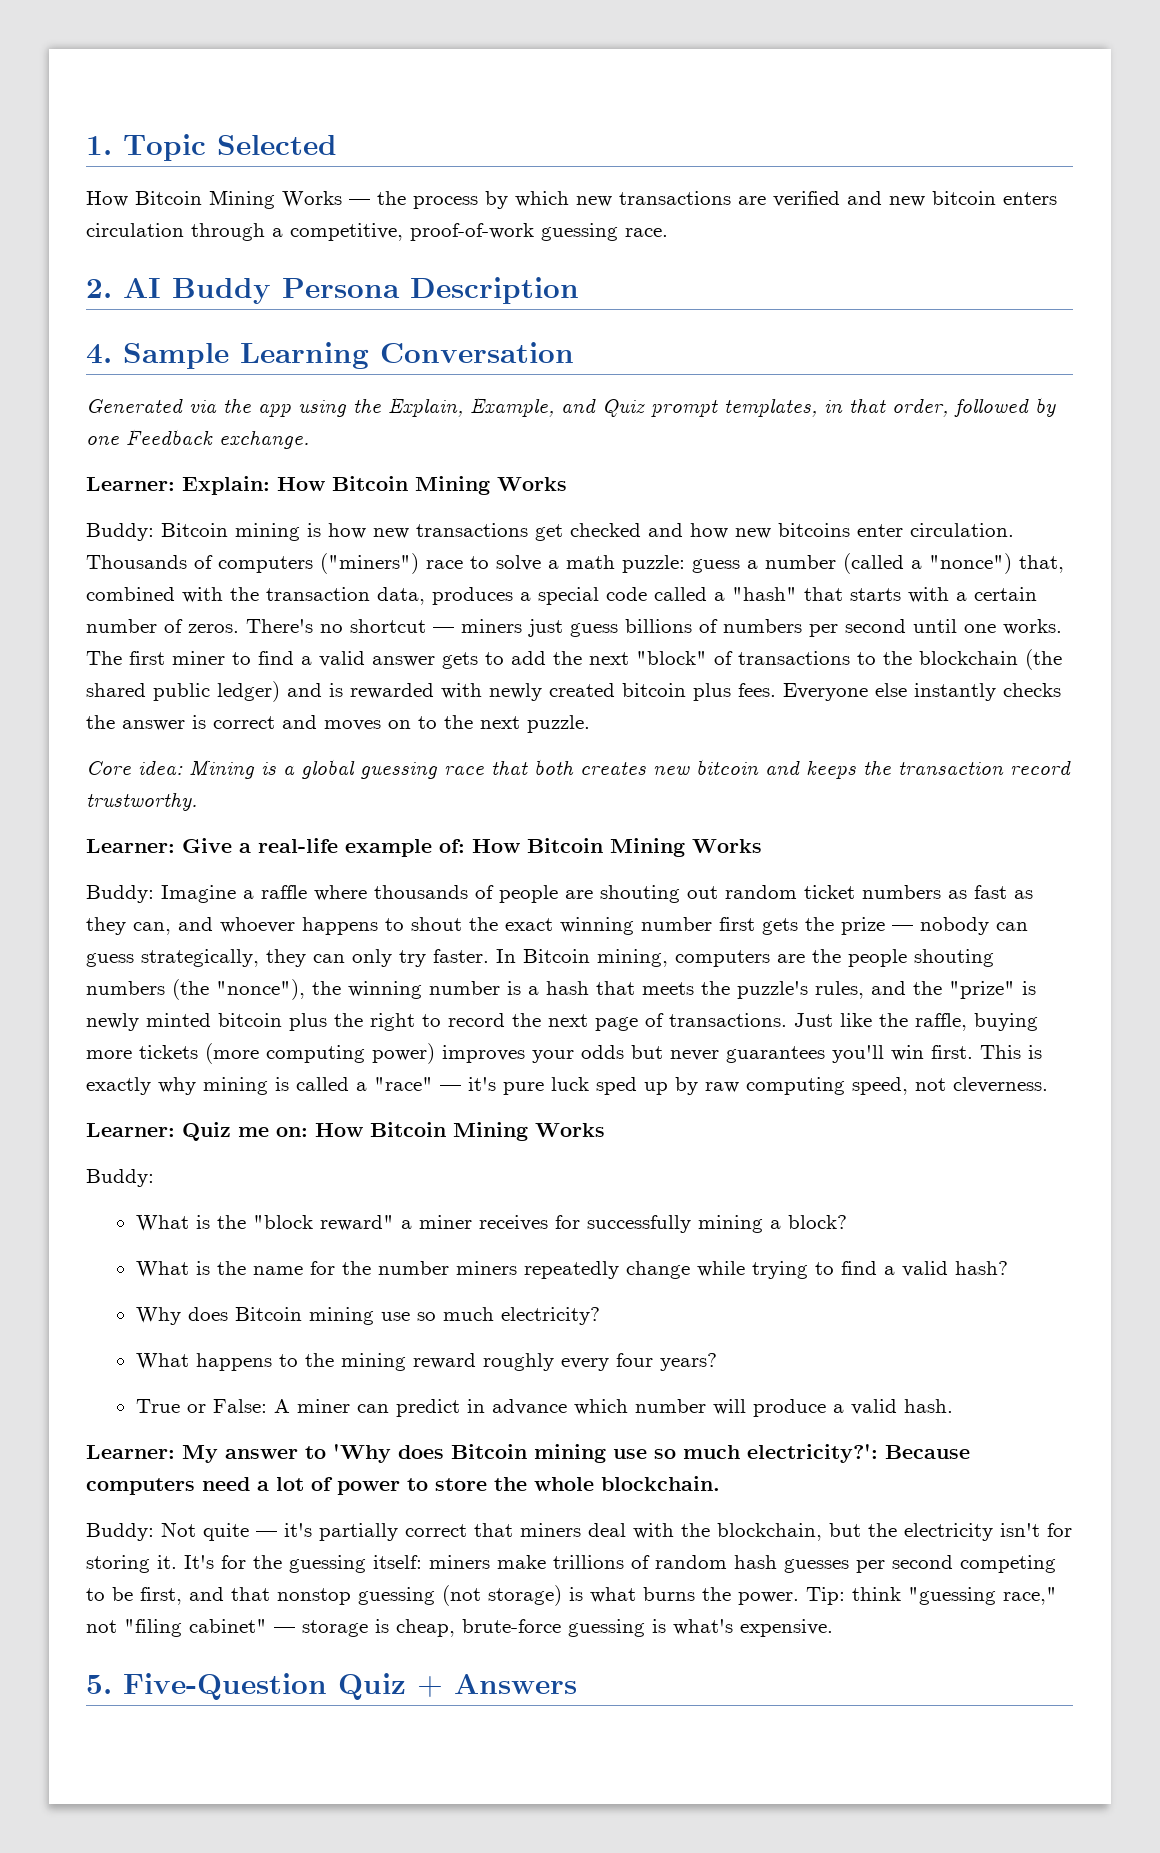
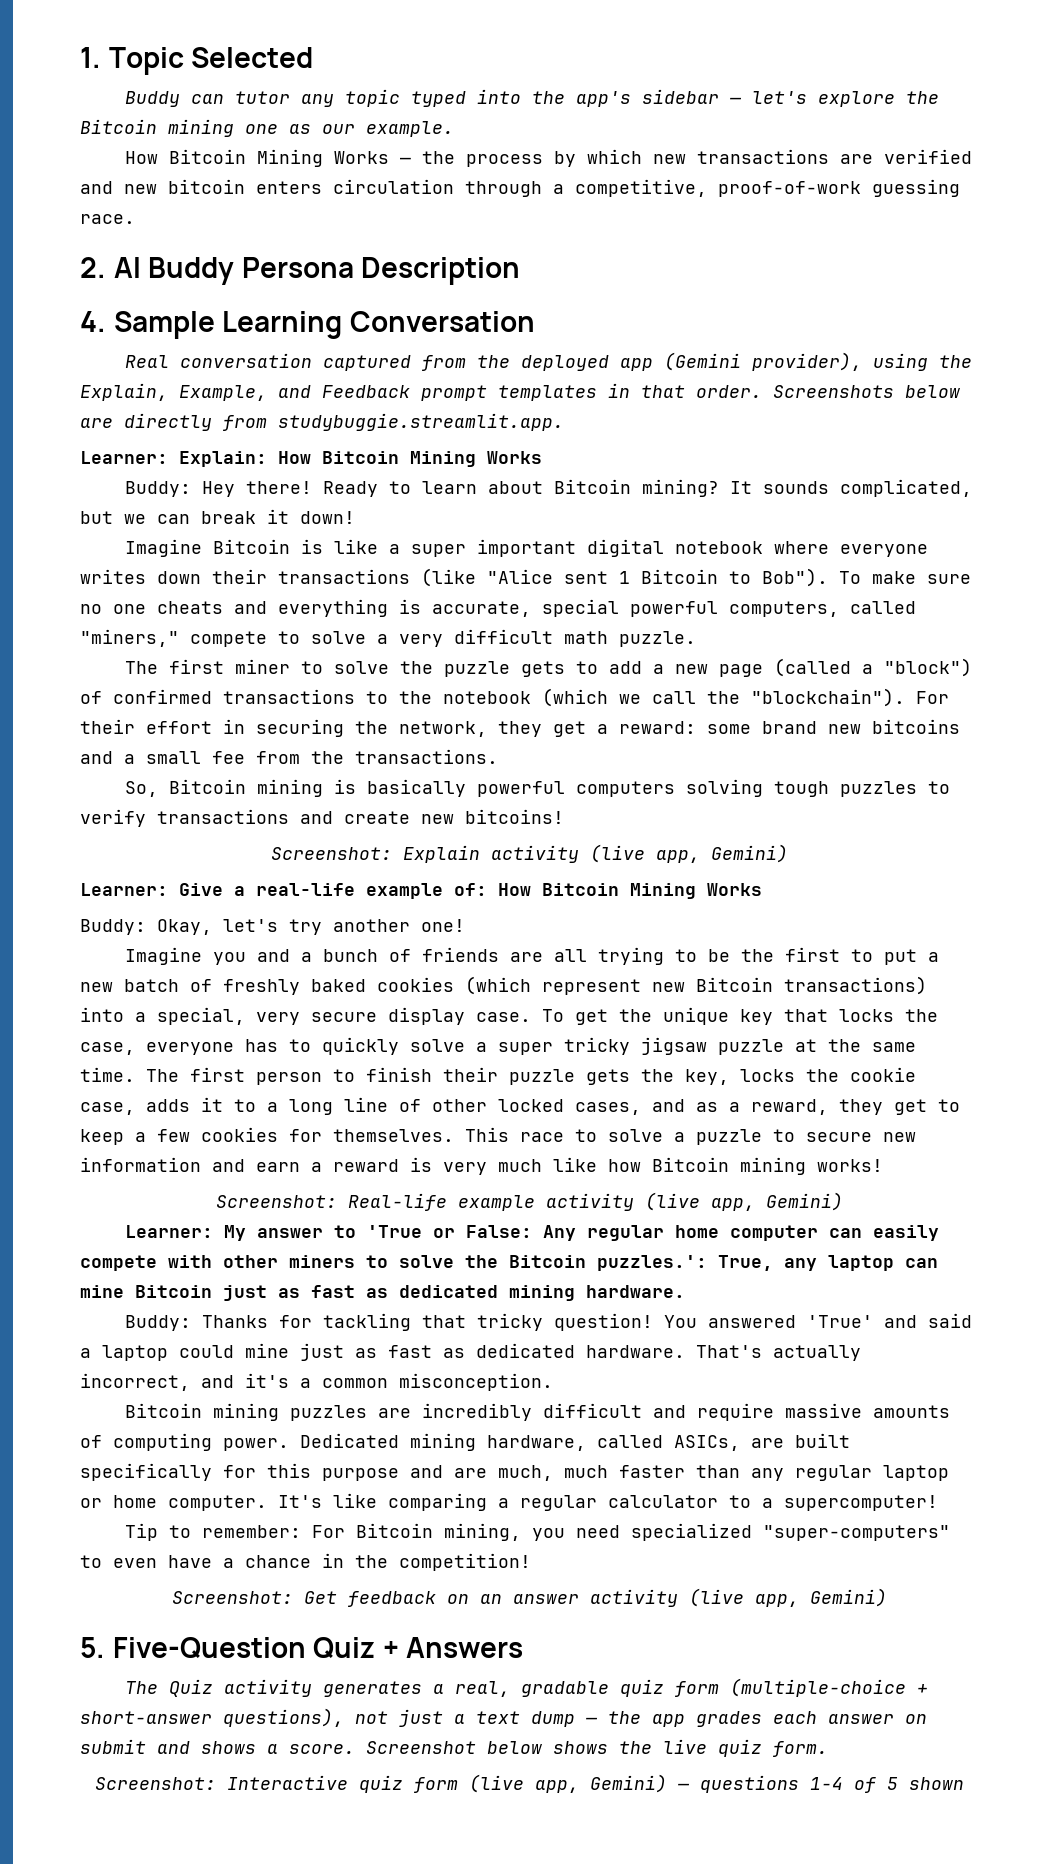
(337, 145) none -> [125,89,940,107] [80,119,454,137] // Buddy can tutor any topic typed into the app's sidebar — let's explore the Bitcoin mining one as our example.
[86,398,291,417] Generated via the app -> [125,352,863,371] Real conversation captured from the deployed app (Gemini provider),
[602,397,1056,417] [86,429,309,449] Quiz prompt templates, in that order, followed by one Feedback exchange. -> [322,383,961,401] [80,413,564,431] Feedback prompt templates in that order. Screenshots below are directly from studybuggie.streamlit.app.
[161,523,1014,541] [86,553,1064,574] [86,587,1037,605] [86,619,1062,637] [86,649,1062,670] [86,681,1061,702] [86,715,590,733] [86,759,1071,779] [86,792,197,811] Bitcoin mining is how new transactions get checked and how new bitcoins enter circulation. Thousands of computers ("miners") race to solve a math puzzle: guess a number (called a "nonce") that, combined with the transaction data, produces a special code called a "hash" that starts with a certain number of zeros. There's no shortcut — miners just guess billions of numbers per second until one works. The first miner to find a valid answer gets to add the next "block" of transactions to the blockchain (the shared public ledger) and is rewarded with newly created bitcoin plus fees. Everyone else instantly checks the answer is correct and moves on to the next puzzle. // Core idea: Mining is a global guessing race that both creates new bitcoin and keeps the transaction record trustworthy. -> [202,479,973,497] [80,509,355,524] [125,539,929,557] [80,568,971,587] [80,599,916,617] [80,629,696,647] [125,658,973,677] [80,688,949,707] [80,719,960,737] [80,749,498,764] [125,779,951,797] [80,809,564,827] [270,844,788,863] Hey there! Ready to learn about Bitcoin mining? It sounds complicated, but we can break it down! // Imagine Bitcoin is like a super important digital notebook where everyone writes down their transactions (like "Alice sent 1 Bitcoin to Bob"). To make sure no one cheats and everything is accurate, special powerful computers, called "miners," compete to solve a very difficult math puzzle. // The first miner to solve the puzzle gets to add a new page (called a "block") of confirmed transactions to the notebook (which we call the "blockchain"). For their effort in securing the network, they get a reward: some brand new bitcoins and a small fee from the transactions. // So, Bitcoin mining is basically powerful computers solving tough puzzles to verify transactions and create new bitcoins! // Screenshot: Explain activity (live app, Gemini)
[161,885,1033,903] [86,917,1028,935] [86,949,994,967] [86,979,1036,1000] [86,1013,1038,1031] [86,1043,1042,1064] [86,1077,1048,1095] [86,1122,605,1141] [86,1169,154,1187] [135,1215,847,1233] [135,1261,1008,1279] [135,1307,600,1325] [135,1353,717,1371] [135,1399,953,1417] [86,1444,970,1463] [86,1476,720,1495] [86,1522,1072,1541] [86,1555,1056,1573] [86,1585,1057,1606] [86,1619,833,1637] Imagine a raffle where thousands of people are shouting out random ticket numbers as fast as they can, and whoever happens to shout the exact winning number first gets the prize — nobody can guess strategically, they can only try faster. In Bitcoin mining, computers are the people shouting numbers (the "nonce"), the winning number is a hash that meets the puzzle's rules, and the "prize" is newly minted bitcoin plus the right to record the next page of transactions. Just like the raffle, buying more tickets (more computing power) improves your odds but never guarantees you'll win first. This is exactly why mining is called a "race" — it's pure luck sped up by raw computing speed, not cleverness. // Learner: Quiz me on: How Bitcoin Mining Works // Buddy: // What is the "block reward" a miner receives for successfully mining a block? // What is the name for the number miners repeatedly change while trying to find a valid hash? // Why does Bitcoin mining use so much electricity? // What happens to the mining reward roughly every four years? // True or False: A miner can predict in advance which number will produce a valid hash. // Learner: My answer to 'Why does Bitcoin mining use so much electricity?': Because computers need a lot of power to store the whole blockchain. // Buddy: Not quite — it's partially correct that miners deal with the blockchain, but the electricity isn't for storing it. It's for the guessing itself: miners make trillions of random hash guesses per second competing to be first, and that nonstop guessing (not storage) is what burns the power. Tip: think "guessing race," not "filing cabinet" — storage is cheap, brute-force guessing is what's expensive. -> [157,919,465,935] [125,947,940,965] [80,976,927,995] [80,1007,938,1025] [80,1037,916,1055] [80,1067,916,1085] [80,1097,960,1115] [80,1127,916,1145] [80,1157,883,1175] [215,1192,843,1211] [125,1225,940,1241] [80,1255,938,1271] [80,1285,685,1301] [125,1313,973,1331] [80,1343,861,1361] [80,1373,553,1391] [125,1403,951,1421] [80,1433,850,1451] [80,1463,949,1481] [80,1493,938,1511] [125,1523,951,1541] [80,1553,531,1571] [171,1588,887,1607] Okay, let's try another one! // Imagine you and a bunch of friends are all trying to be the first to put a new batch of freshly baked cookies (which represent new Bitcoin transactions) into a special, very secure display case. To get the unique key that locks the case, everyone has to quickly solve a super tricky jigsaw puzzle at the same time. The first person to finish their puzzle gets the key, locks the cookie case, adds it to a long line of other locked cases, and as a reward, they get to keep a few cookies for themselves. This race to solve a puzzle to secure new information and earn a reward is very much like how Bitcoin mining works! // Screenshot: Real-life example activity (live app, Gemini) // Learner: My answer to 'True or False: Any regular home computer can easily compete with other miners to solve the Bitcoin puzzles.': True, any laptop can mine Bitcoin just as fast as dedicated mining hardware. // Buddy: Thanks for tackling that tricky question! You answered 'True' and said a laptop could mine just as fast as dedicated hardware. That's actually incorrect, and it's a common misconception. // Bitcoin mining puzzles are incredibly difficult and require massive amounts of computing power. Dedicated mining hardware, called ASICs, are built specifically for this purpose and are much, much faster than any regular laptop or home computer. It's like comparing a regular calculator to a supercomputer! // Tip to remember: For Bitcoin mining, you need specialized "super-computers" to even have a chance in the competition! // Screenshot: Get feedback on an answer activity (live app, Gemini)
(577, 1684) none -> [125,1678,929,1697] [80,1708,927,1727] [80,1739,828,1757] [94,1774,964,1793] // The Quiz activity generates a real, gradable quiz form (multiple-choice + short-answer questions), not just a text dump — the app grades each answer on submit and shows a score. Screenshot below shows the live quiz form. // Screenshot: Interactive quiz form (live app, Gemini) — questions 1-4 of 5 shown

